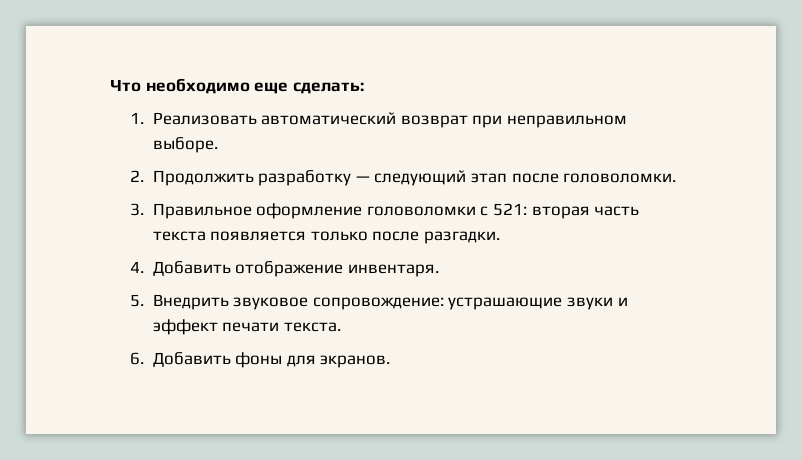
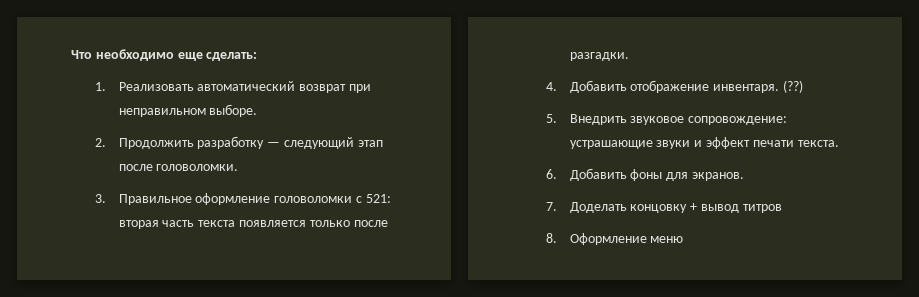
(439, 270) none -> [782,80,803,93] (??)
(391, 361) none -> [545,202,782,213] [545,233,684,245] // 7. Доделать концовку + вывод титров // 8. Оформление меню

